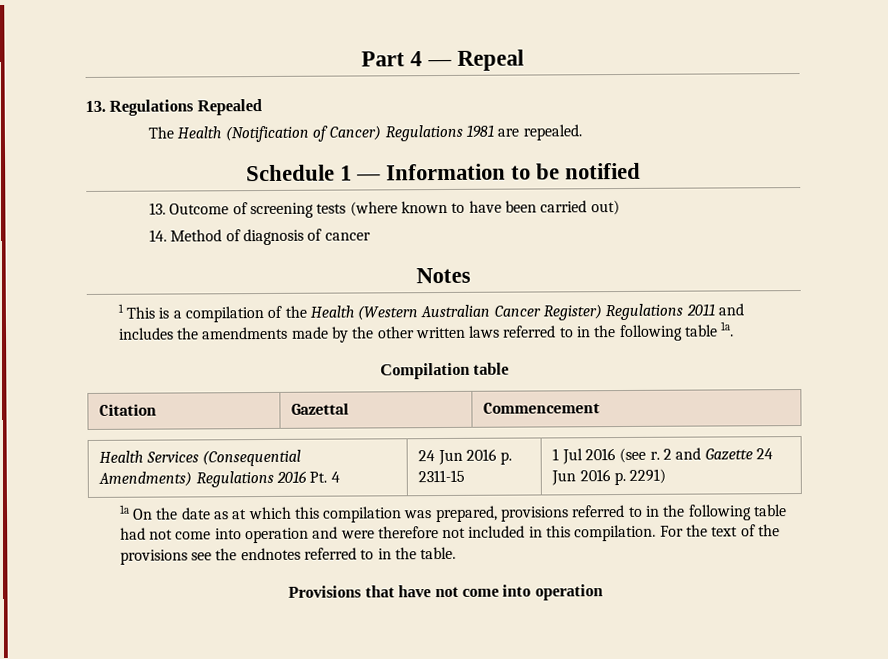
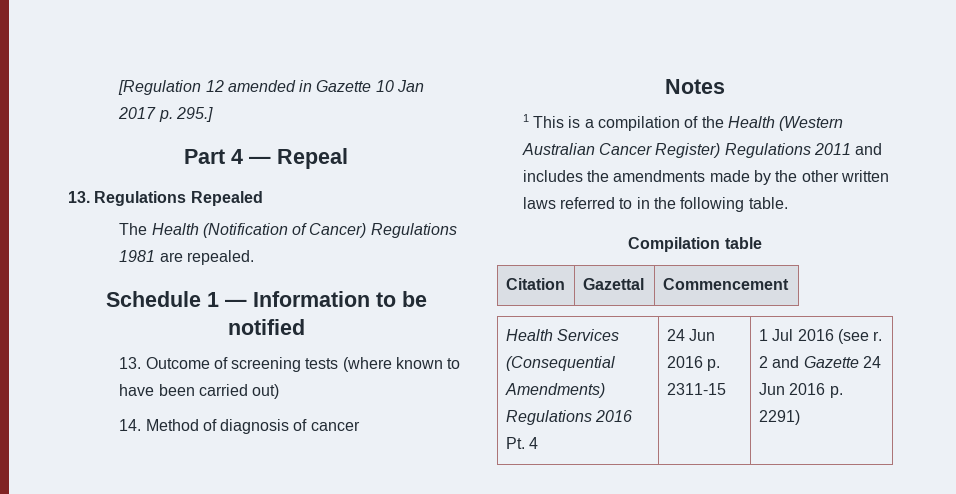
(361, 59) none -> [118,80,425,95] [118,107,213,122] [Regulation 12 amended in Gazette 10 Jan 2017 p. 295.] //
[684,321,735,337] table 1a. -> [748,197,788,209] table.
[118,504,788,523] [119,524,781,544] [119,546,457,565] [288,584,603,601] // 1a On the date as at which this compilation was prepared, provisions referred to in the following table had not come into operation and were therefore not included in this compilation. For the text of the provisions see the endnotes referred to in the table. // Provisions that have not come into operation -> (800, 417) none

